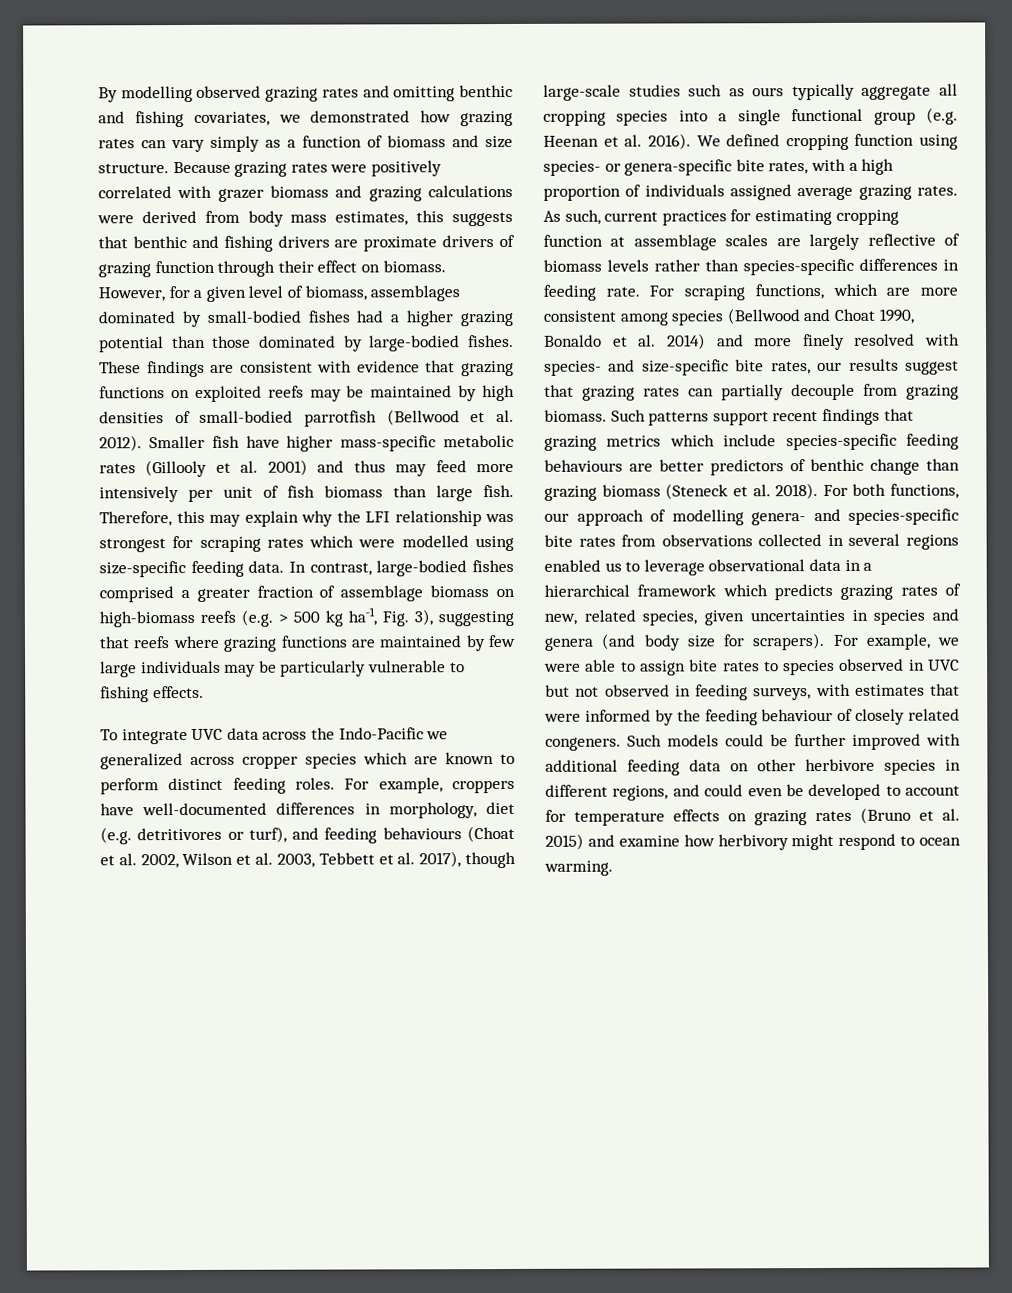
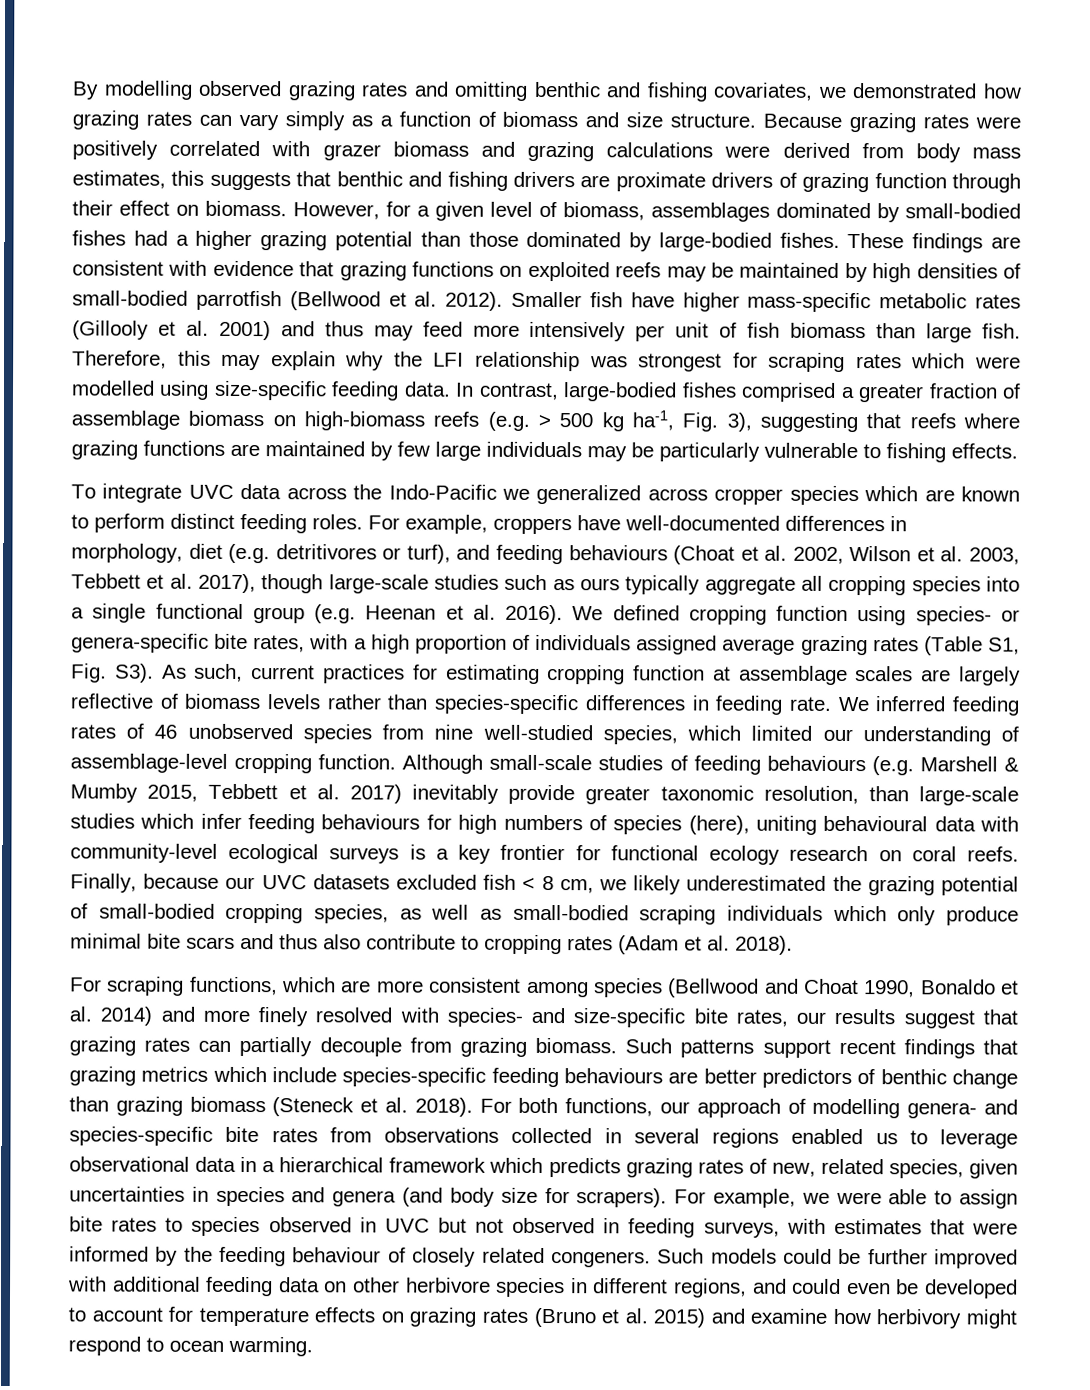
[917,185,958,196] rates. -> [872,636,1020,656] [71,663,154,683] rates (Table S1, Fig. S3).
(640, 291) none -> [837,696,1020,716] [70,723,1020,746] [70,753,1020,776] [70,783,1019,806] [70,813,1020,835] [70,843,1020,865] [70,873,1020,896] [70,903,1019,926] [70,933,793,955] We inferred feeding rates of 46 unobserved species from nine well-studied species, which limited our understanding of assemblage-level cropping function. Although small-scale studies of feeding behaviours (e.g. Marshell & Mumby 2015, Tebbett et al. 2017) inevitably provide greater taxonomic resolution, than large-scale studies which infer feeding behaviours for high numbers of species (here), uniting behavioural data with community-level ecological surveys is a key frontier for functional ecology research on coral reefs. Finally, because our UVC datasets excluded fish < 8 cm, we likely underestimated the grazing potential of small-bodied cropping species, as well as small-bodied scraping individuals which only produce minimal bite scars and thus also contribute to cropping rates (Adam et al. 2018). //

